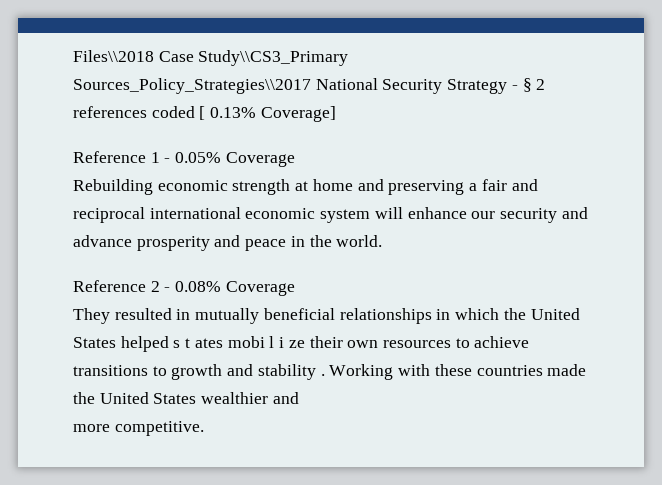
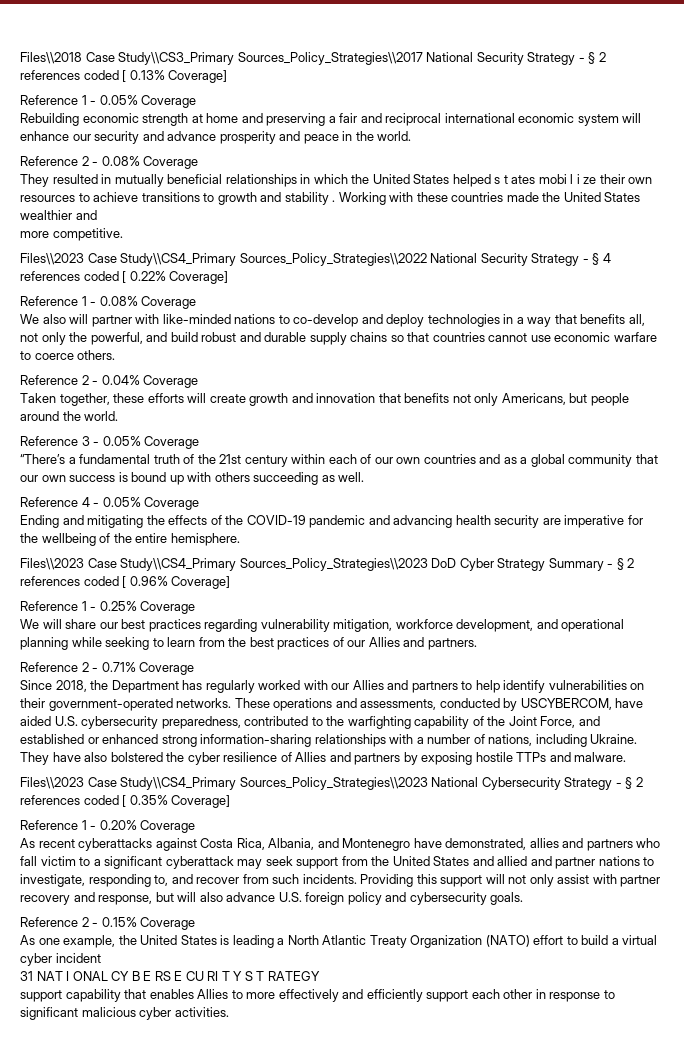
(204, 428) none -> [20,253,611,266] [20,271,229,284] [20,296,197,309] [20,314,645,327] [20,332,657,345] [20,350,116,360] [20,375,199,388] [20,393,629,406] [20,411,119,421] [20,436,200,449] [20,454,658,467] [20,472,365,485] [20,497,200,510] [20,515,643,528] [20,533,240,546] [20,558,635,571] [20,576,231,589] [20,601,196,614] [20,619,625,632] [20,637,477,650] [20,662,195,675] [20,680,645,693] [20,698,644,711] [20,716,600,729] [20,734,638,747] [20,752,627,765] [20,777,643,790] [20,795,231,808] [20,820,196,833] [20,838,661,851] [20,856,655,869] [20,874,661,887] [20,892,524,905] [20,917,196,930] [20,935,658,948] [20,953,101,966] [20,971,320,981] [20,989,615,1002] [20,1007,229,1020] // Files\\2023 Case Study\\CS4_Primary Sources_Policy_Strategies\\2022 National Security Strategy - § 4 references coded [ 0.22% Coverage] // Reference 1 - 0.08% Coverage // We also will partner with like-minded nations to co-develop and deploy technologies in a way that benefits all, not only the powerful, and build robust and durable supply chains so that countries cannot use economic warfare to coerce others. // Reference 2 - 0.04% Coverage // Taken together, these efforts will create growth and innovation that benefits not only Americans, but people around the world. // Reference 3 - 0.05% Coverage // “There’s a fundamental truth of the 21st century within each of our own countries and as a global community that our own success is bound up with others succeeding as well. // Reference 4 - 0.05% Coverage // Ending and mitigating the effects of the COVID-19 pandemic and advancing health security are imperative for the wellbeing of the entire hemisphere. // Files\\2023 Case Study\\CS4_Primary Sources_Policy_Strategies\\2023 DoD Cyber Strategy Summary - § 2 references coded [ 0.96% Coverage] // Reference 1 - 0.25% Coverage // We will share our best practices regarding vulnerability mitigation, workforce development, and operational planning while seeking to learn from the best practices of our Allies and partners. // Reference 2 - 0.71% Coverage // Since 2018, the Department has regularly worked with our Allies and partners to help identify vulnerabilities on their government-operated networks. These operations and assessments, conducted by USCYBERCOM, have aided U.S. cybersecurity preparedness, contributed to the warfighting capability of the Joint Force, and established or enhanced strong information-sharing relationships with a number of nations, including Ukraine. They have also bolstered the cyber resilience of Allies and partners by exposing hostile TTPs and malware. // Files\\2023 Case Study\\CS4_Primary Sources_Policy_Strategies\\2023 National Cybersecurity Strategy - § 2 references coded [ 0.35% Coverage] // Reference 1 - 0.20% Coverage // As recent cyberattacks against Costa Rica, Albania, and Montenegro have demonstrated, allies and partners who fall victim to a significant cyberattack may seek support from the United States and allied and partner nations to investigate, responding to, and recover from such incidents. Providing this support will not only assist with partner recovery and response, but will also advance U.S. foreign policy and cybersecurity goals. // Reference 2 - 0.15% Coverage // As one example, the United States is leading a North Atlantic Treaty Organization (NATO) effort to build a virtual cyber incident // 31 NAT I ONAL CY B E RS E CU RI T Y S T RATEGY // support capability that enables Allies to more effectively and efficiently support each other in response to significant malicious cyber activities.

